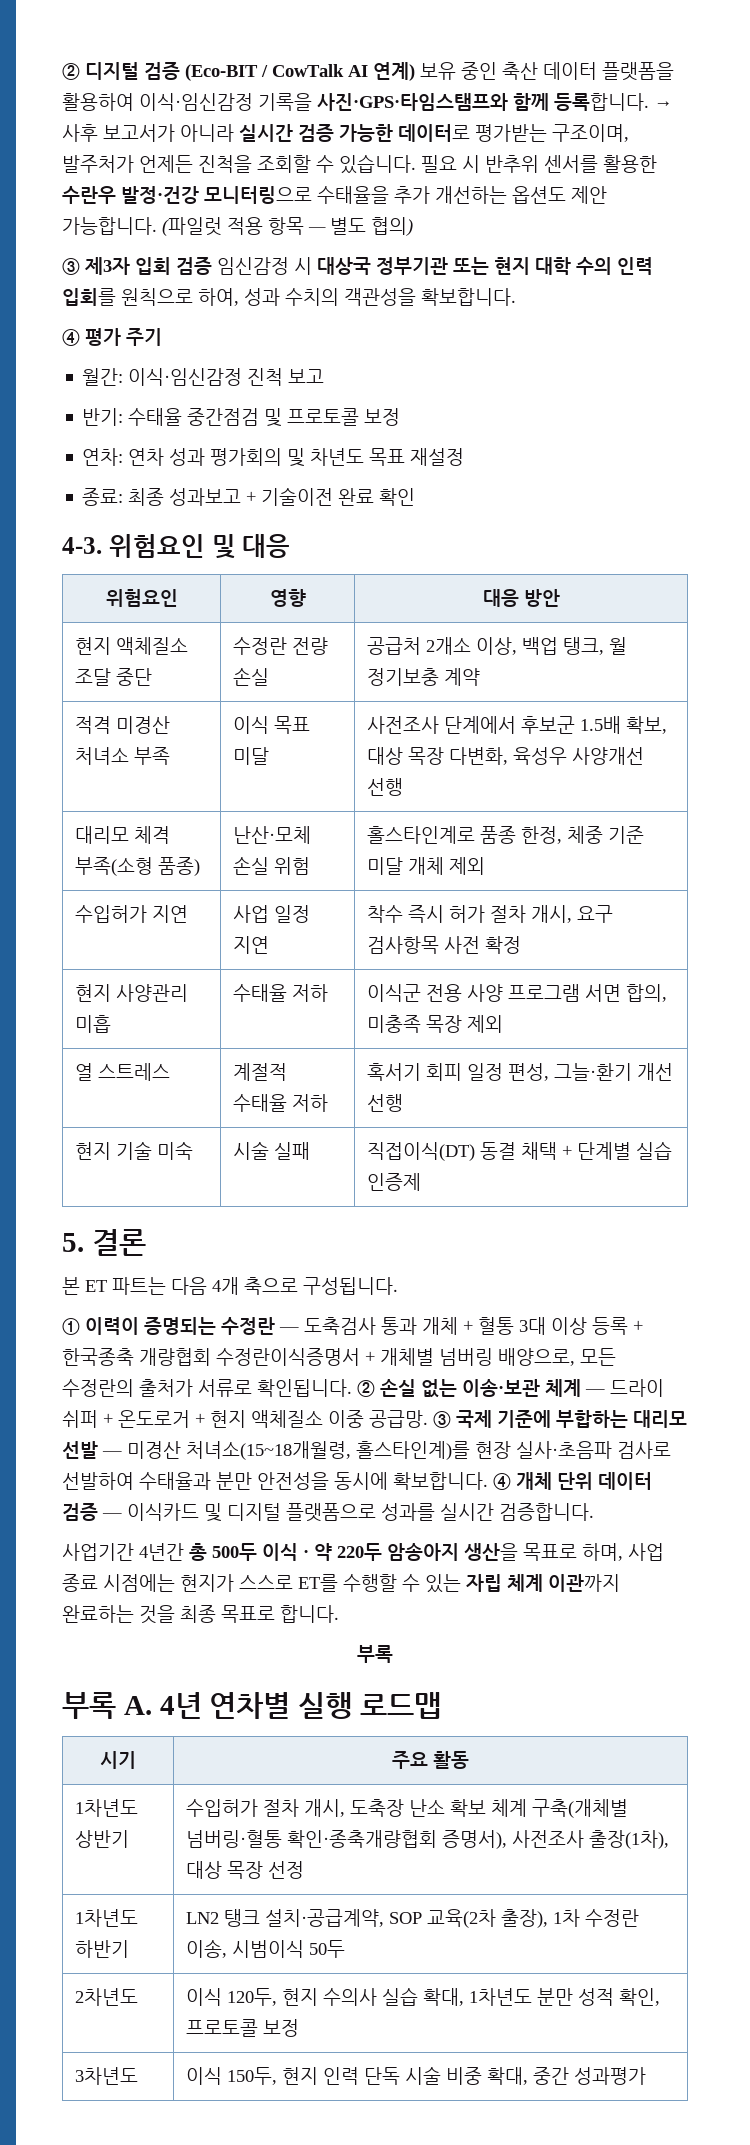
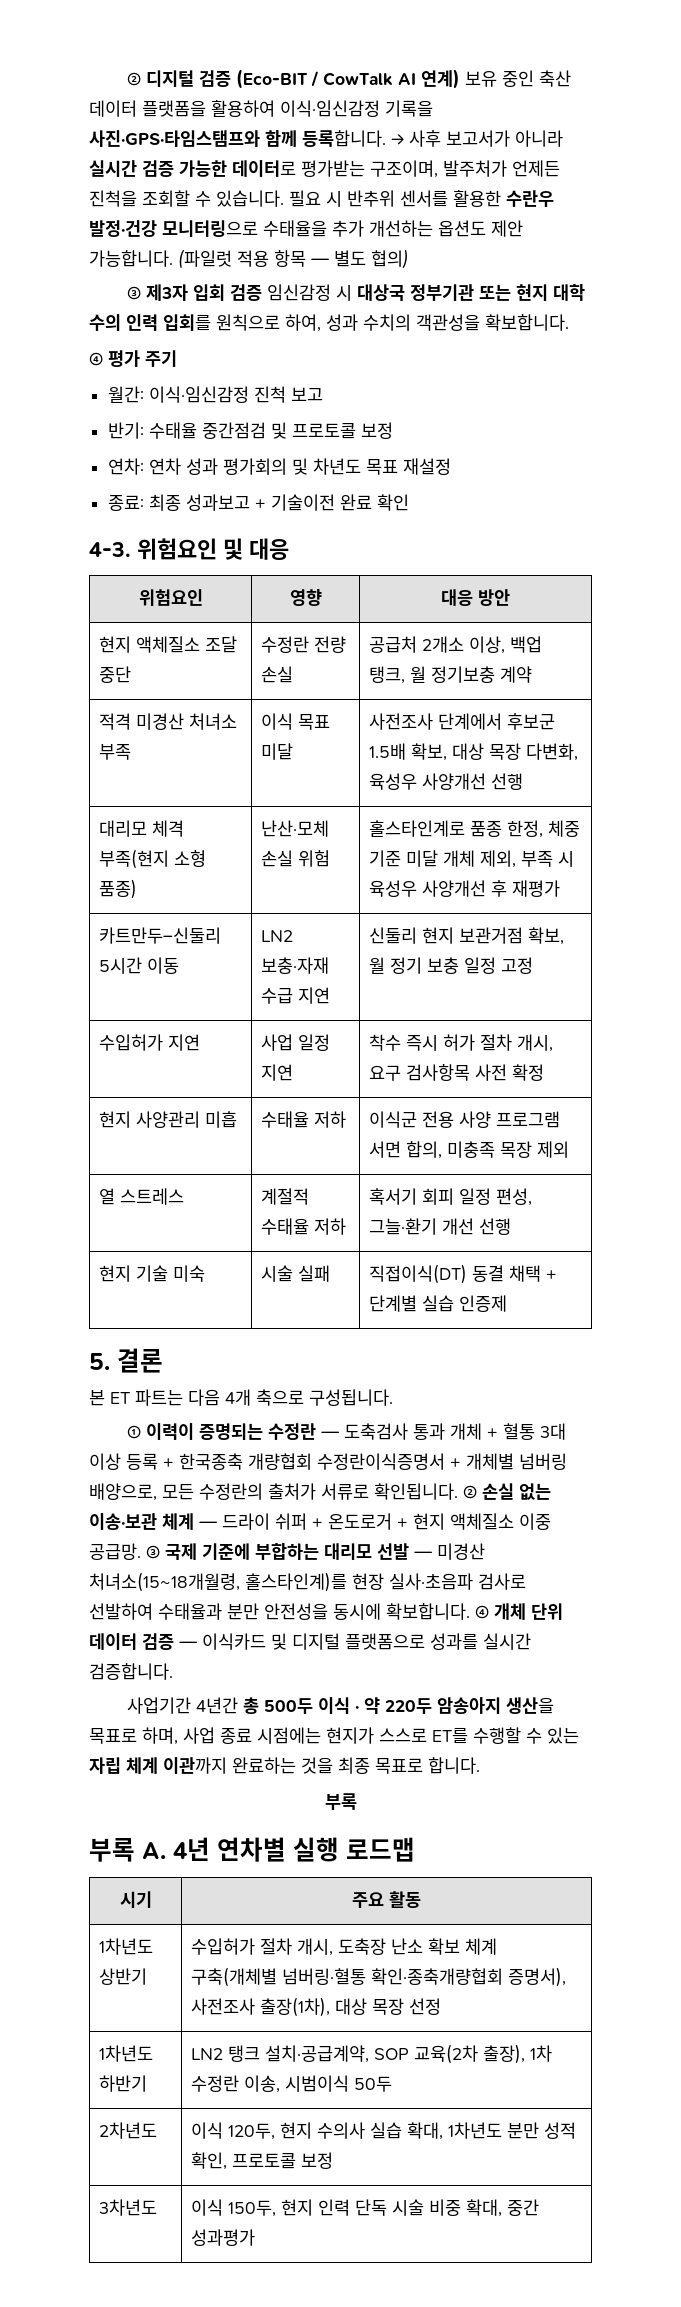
[75,857,154,876] 부족(소형 -> [98,849,206,869] 부족(현지 소형
[449,857,486,875] 제외 -> [479,850,574,868] [368,880,560,897] [98,927,221,944] [98,957,179,974] [260,930,293,942] [260,957,329,974] [260,987,330,1004] [368,927,564,945] [368,957,533,974] 제외, 부족 시 육성우 사양개선 후 재평가 // 카트만두–신둘리 5시간 이동 | LN2 보충·자재 수급 지연 | 신둘리 현지 보관거점 확보, 월 정기 보충 일정 고정

